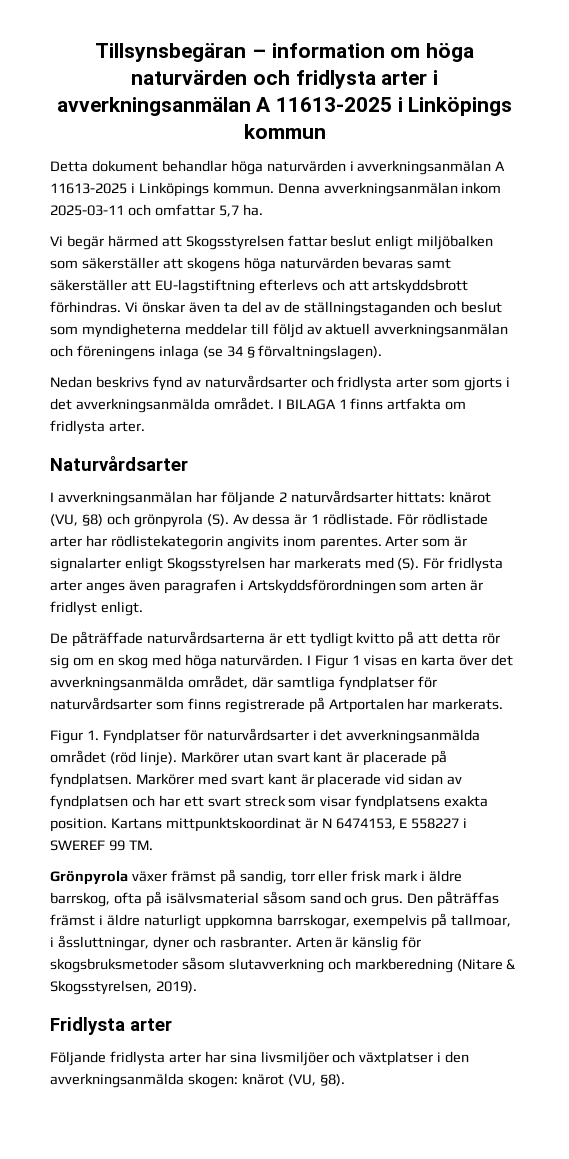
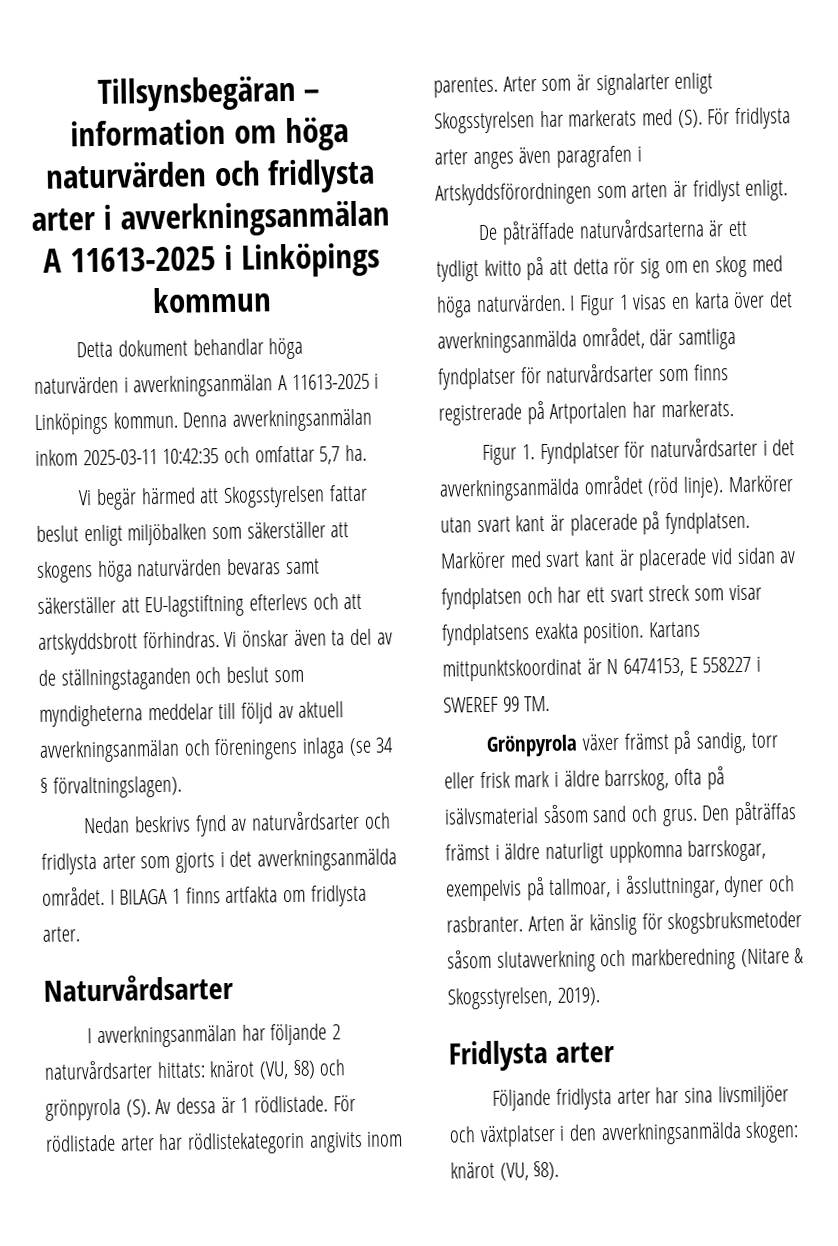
(124, 210) none -> [162,448,220,464] 10:42:35

